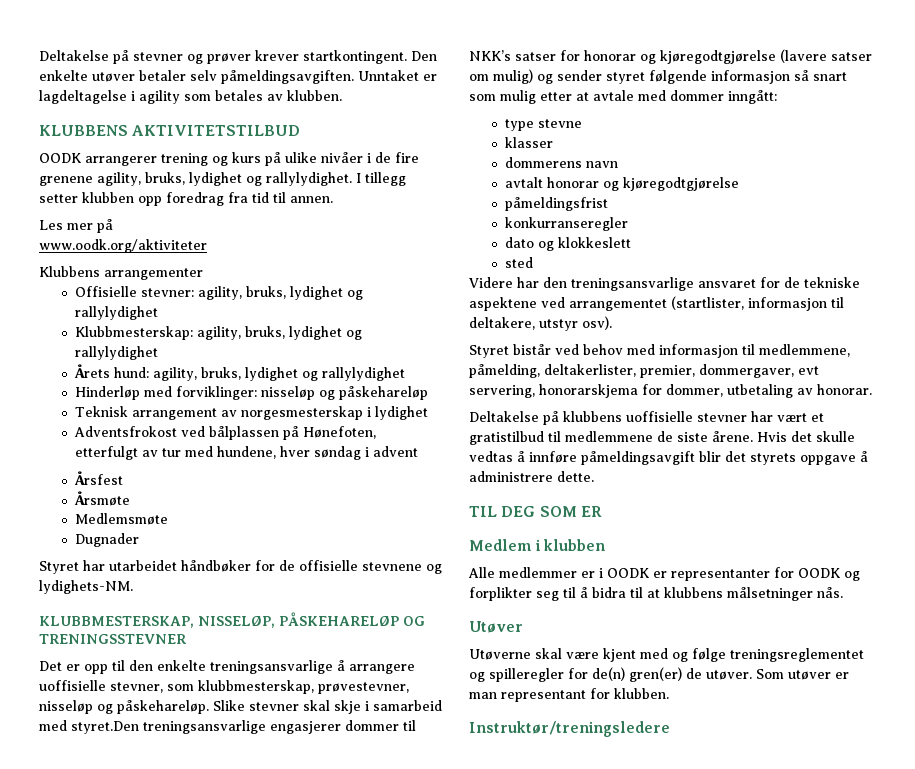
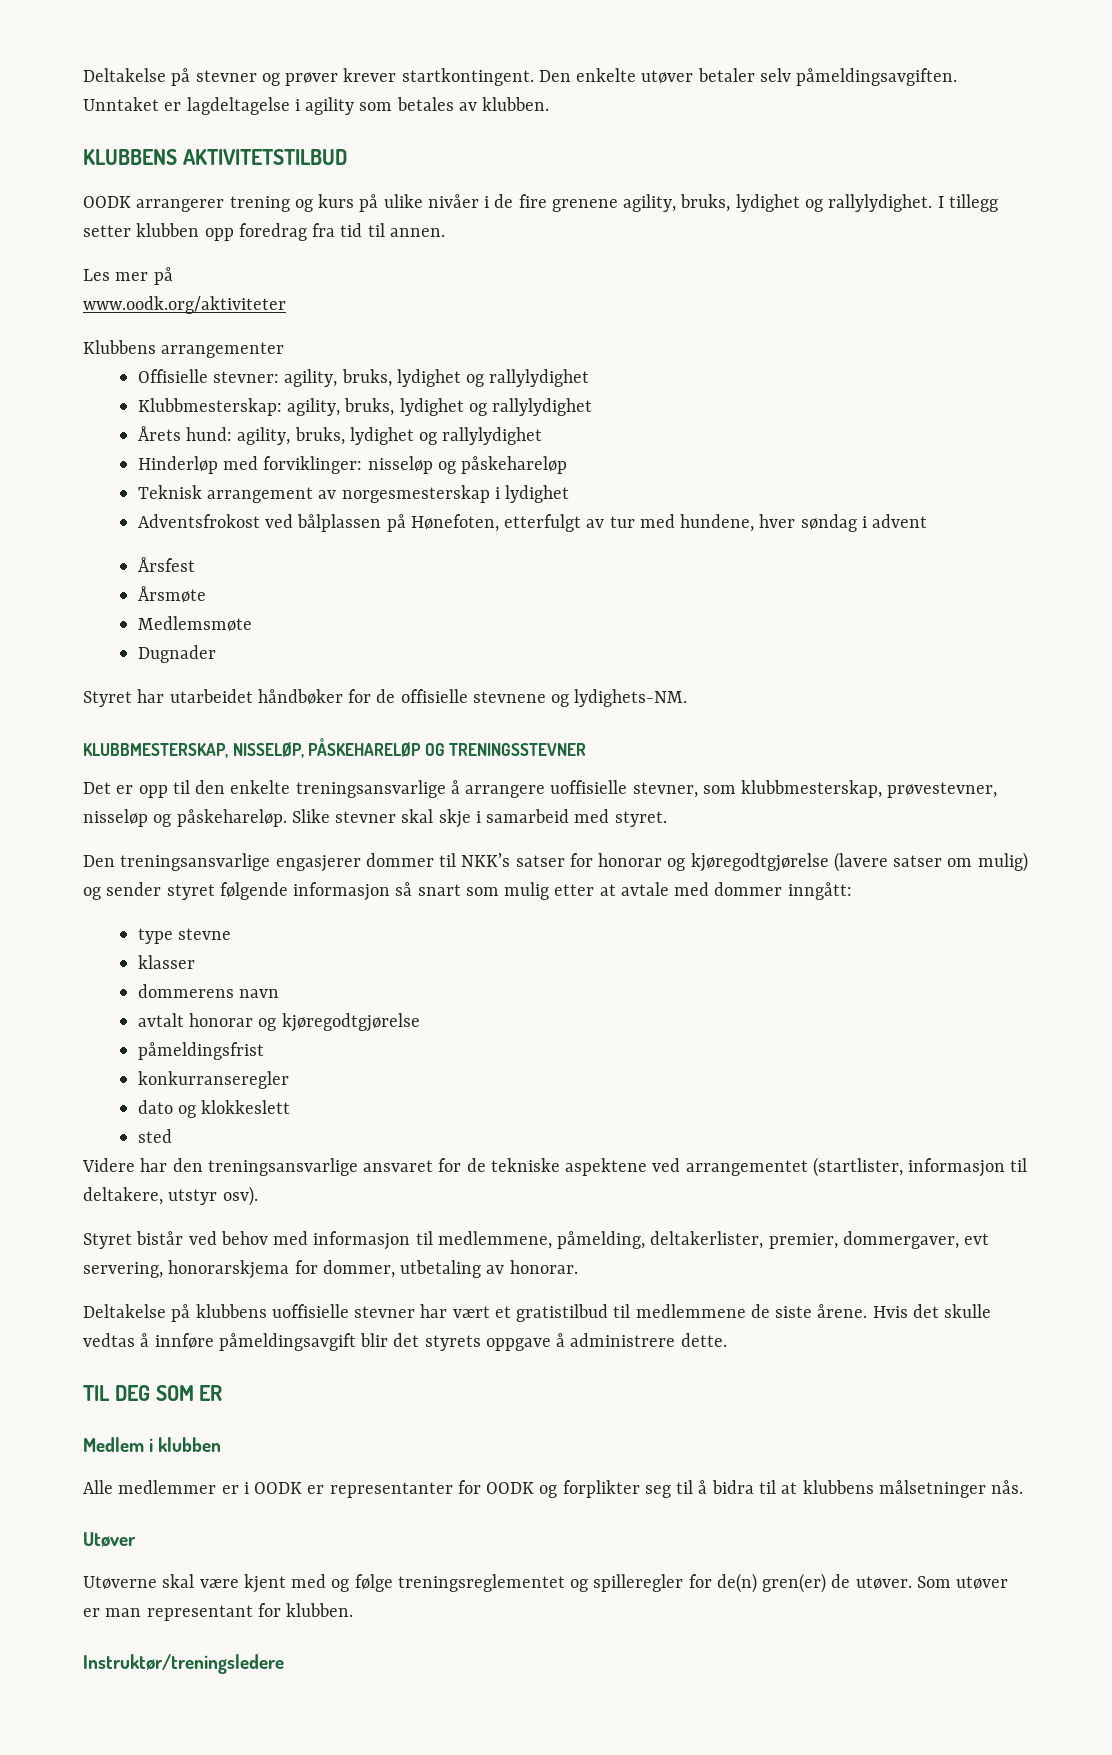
[71,721,139,734] styret.Den -> [614,811,667,827] [83,855,115,867] styret. // Den

